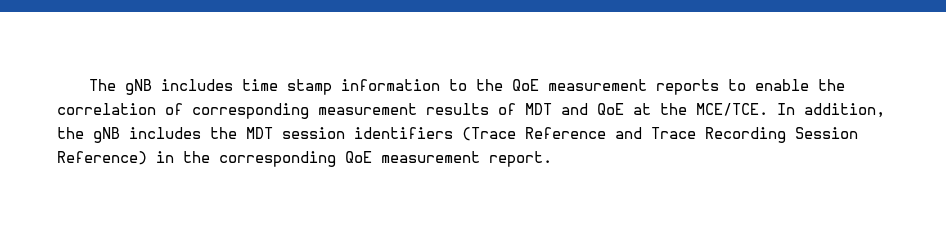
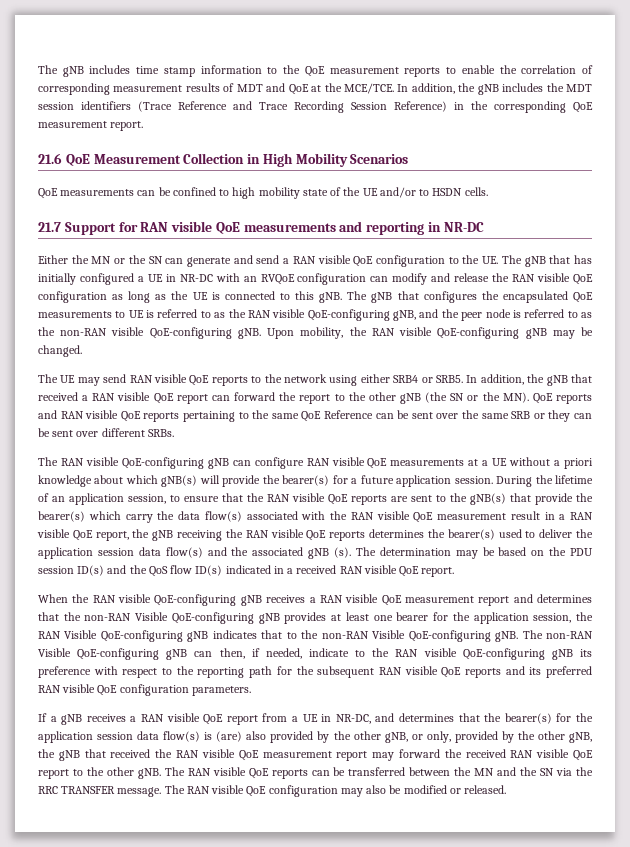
(552, 159) none -> [38,153,409,167] [38,187,488,199] [38,221,484,235] [38,255,593,267] [38,273,593,285] [38,291,594,303] [38,309,592,321] [38,327,593,339] [38,345,82,357] [38,374,592,386] [38,392,592,404] [38,410,593,422] [38,428,174,437] [38,457,593,469] [38,475,593,487] [38,493,593,505] [38,511,593,523] [37,529,593,541] [38,547,593,559] [38,565,455,577] [38,594,592,606] [38,612,594,624] [38,630,593,642] [38,648,593,660] [38,666,592,678] [38,684,251,696] [38,713,594,725] [38,731,592,743] [38,749,593,761] [38,767,593,779] [38,785,507,797] // 21.6 QoE Measurement Collection in High Mobility Scenarios // QoE measurements can be confined to high mobility state of the UE and/or to HSDN cells. // 21.7 Support for RAN visible QoE measurements and reporting in NR-DC // Either the MN or the SN can generate and send a RAN visible QoE configuration to the UE. The gNB that has initially configured a UE in NR-DC with an RVQoE configuration can modify and release the RAN visible QoE configuration as long as the UE is connected to this gNB. The gNB that configures the encapsulated QoE measurements to UE is referred to as the RAN visible QoE-configuring gNB, and the peer node is referred to as the non-RAN visible QoE-configuring gNB. Upon mobility, the RAN visible QoE-configuring gNB may be changed. // The UE may send RAN visible QoE reports to the network using either SRB4 or SRB5. In addition, the gNB that received a RAN visible QoE report can forward the report to the other gNB (the SN or the MN). QoE reports and RAN visible QoE reports pertaining to the same QoE Reference can be sent over the same SRB or they can be sent over different SRBs. // The RAN visible QoE-configuring gNB can configure RAN visible QoE measurements at a UE without a priori knowledge about which gNB(s) will provide the bearer(s) for a future application session. During the lifetime of an application session, to ensure that the RAN visible QoE reports are sent to the gNB(s) that provide the bearer(s) which carry the data flow(s) associated with the RAN visible QoE measurement result in a RAN visible QoE report, the gNB receiving the RAN visible QoE reports determines the bearer(s) used to deliver the application session data flow(s) and the associated gNB (s). The determination may be based on the PDU session ID(s) and the QoS flow ID(s) indicated in a received RAN visible QoE report. // When the RAN visible QoE-configuring gNB receives a RAN visible QoE measurement report and determines that the non-RAN Visible QoE-configuring gNB provides at least one bearer for the application session, the RAN Visible QoE-configuring gNB indicates that to the non-RAN Visible QoE-configuring gNB. The non-RAN Visible QoE-configuring gNB can then, if needed, indicate to the RAN visible QoE-configuring gNB its preference with respect to the reporting path for the subsequent RAN visible QoE reports and its preferred RAN visible QoE configuration parameters. // If a gNB receives a RAN visible QoE report from a UE in NR-DC, and determines that the bearer(s) for the application session data flow(s) is (are) also provided by the other gNB, or only, provided by the other gNB, the gNB that received the RAN visible QoE measurement report may forward the received RAN visible QoE report to the other gNB. The RAN visible QoE reports can be transferred between the MN and the SN via the RRC TRANSFER message. The RAN visible QoE configuration may also be modified or released.

